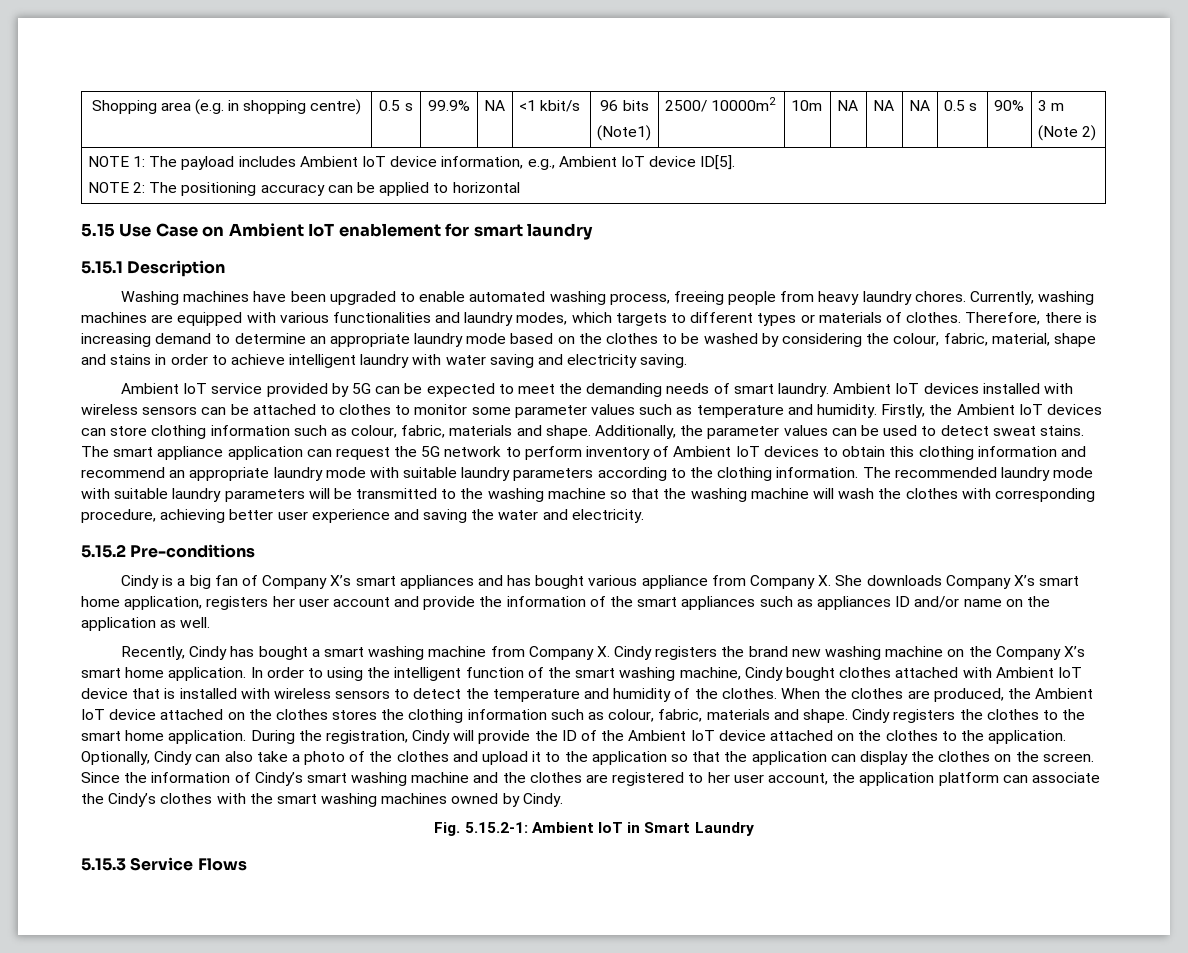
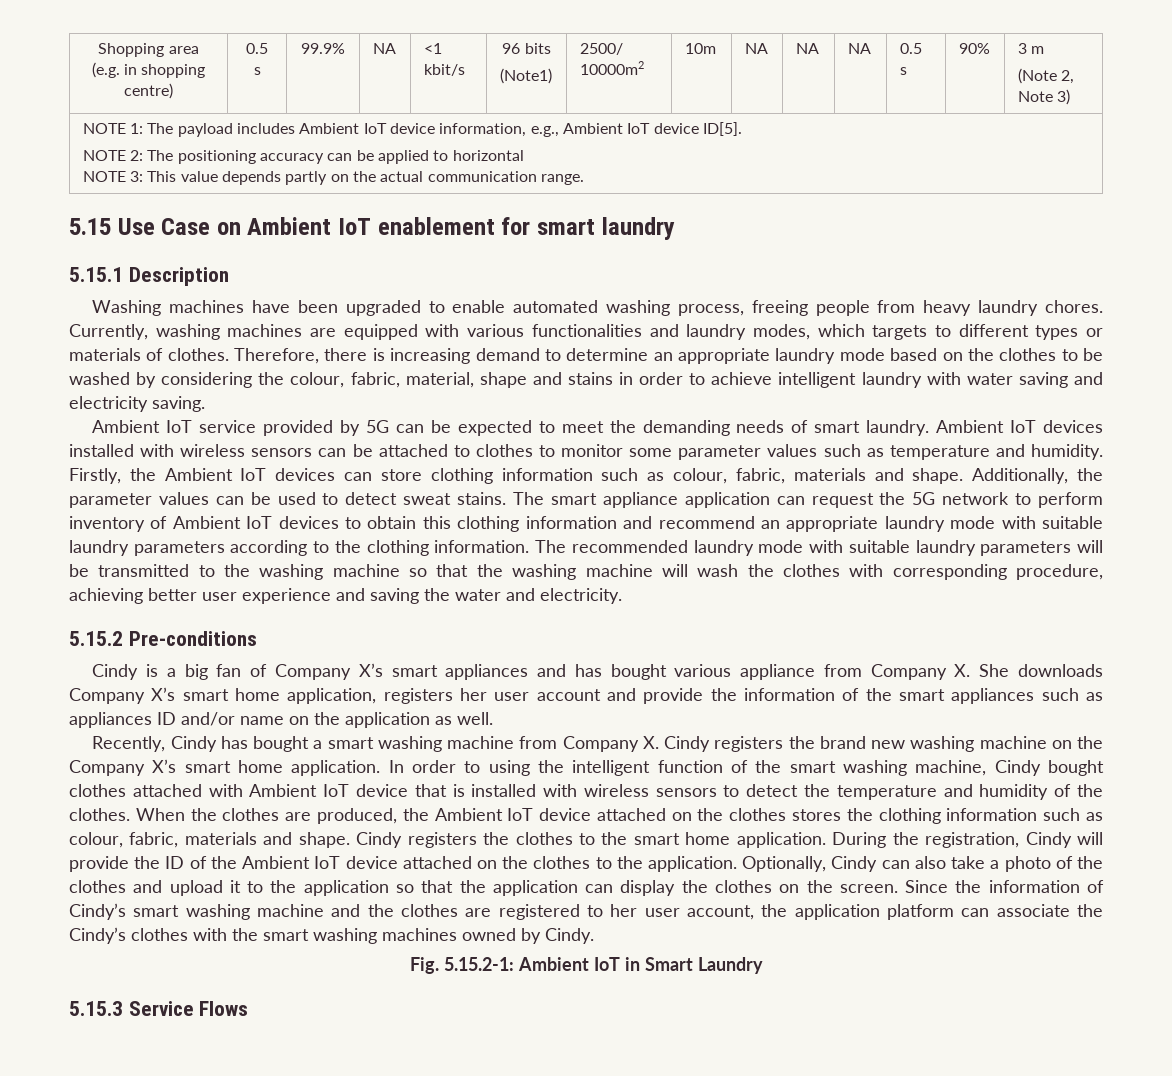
[1082,125,1097,141] 2) -> [1061,70,1075,84] [1017,89,1071,105] 2, Note 3)
(520, 187) none -> [82,171,585,185] // NOTE 3: This value depends partly on the actual communication range.

